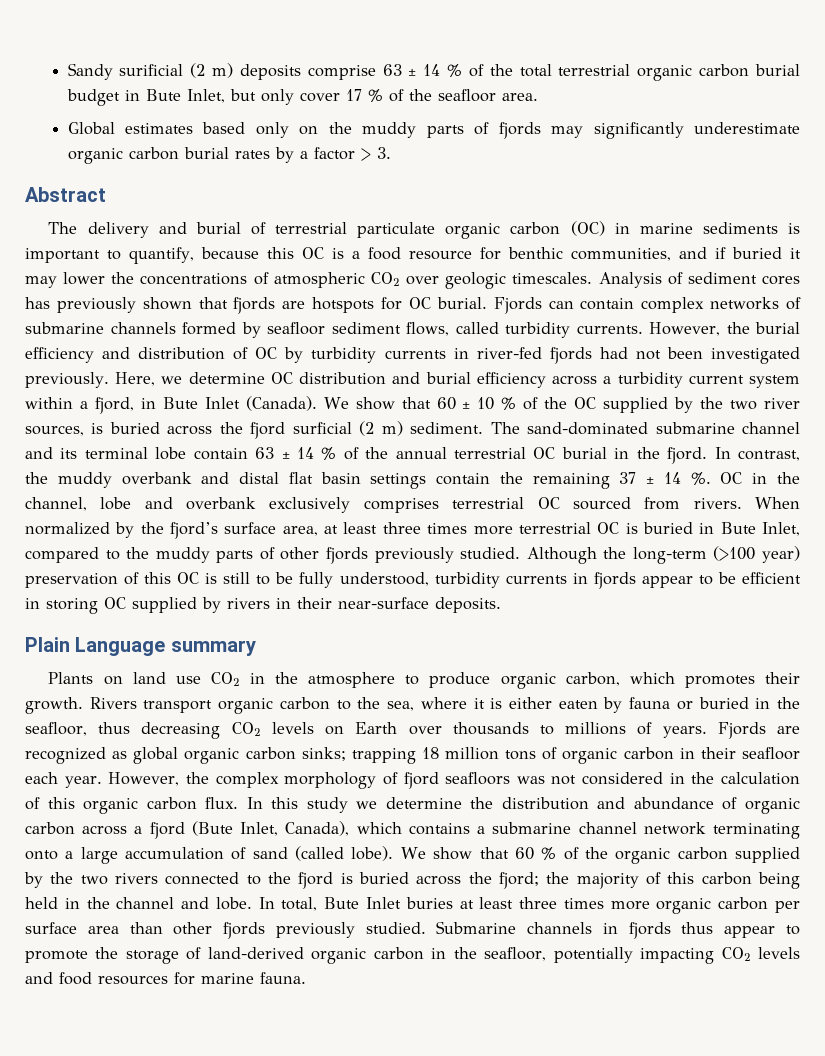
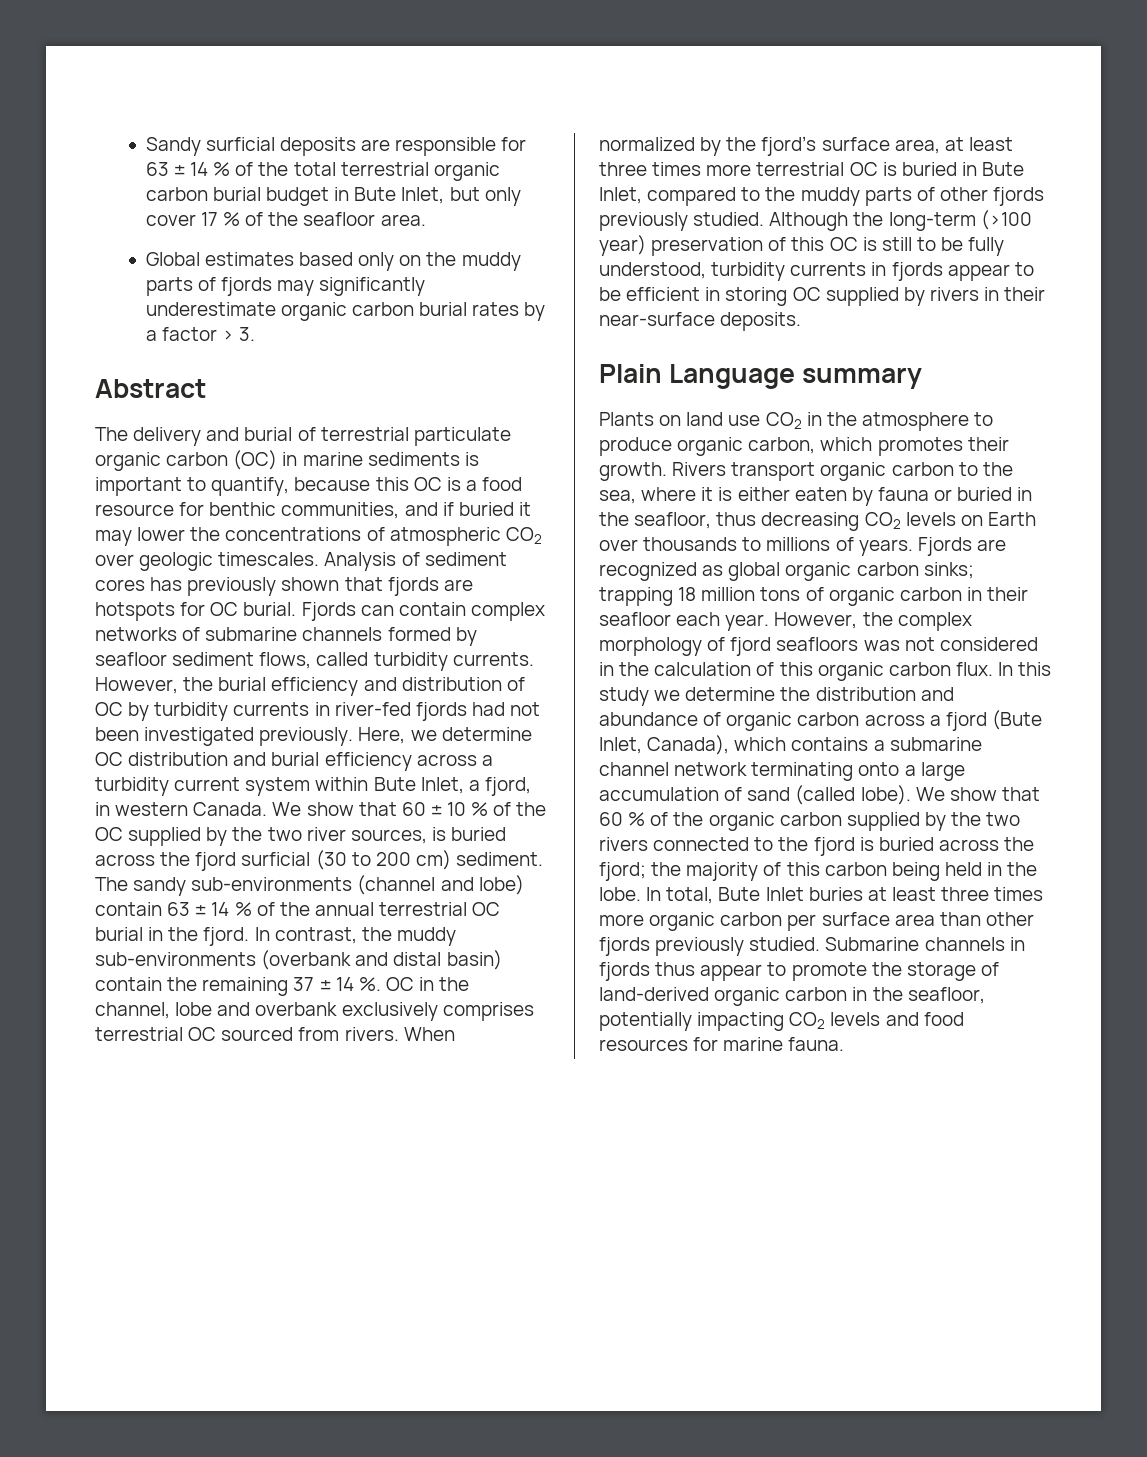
[119,63,376,80] surificial (2 m) deposits comprise -> [205,137,527,156] surficial deposits are responsible for
(73, 403) none -> [373,777,464,794] Bute Inlet,
[162,396,317,411] Bute Inlet (Canada). -> [115,802,268,816] western Canada.
[359,421,800,436] [25,447,187,460] (2 m) sediment. The sand-dominated submarine channel and its terminal lobe -> [315,850,544,870] [95,875,524,896] (30 to 200 cm) sediment. The sandy sub-environments (channel and lobe)
[121,472,427,489] overbank and distal flat basin settings -> [95,950,502,970] sub-environments (overbank and distal basin)
[116,897,210,909] channel and -> (1038, 869) none

